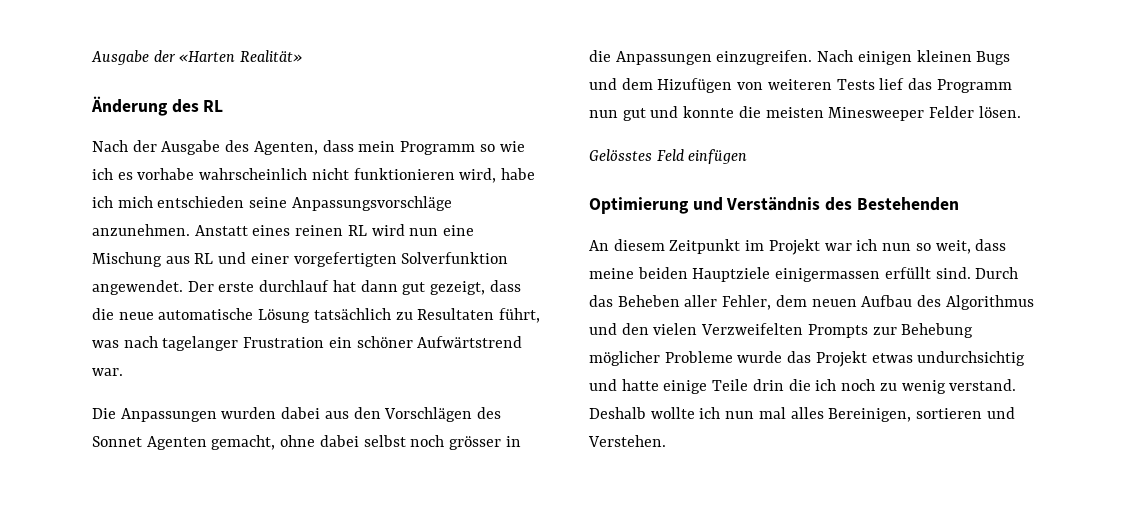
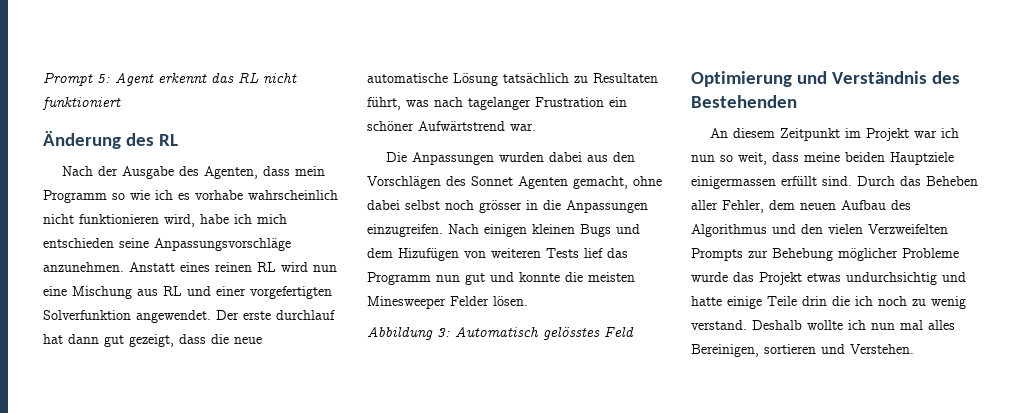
[91,50,303,65] Ausgabe der «Harten Realität» -> [43,72,297,86] [42,97,121,110] Prompt 5: Agent erkennt das RL nicht funktioniert
[589,149,652,161] Gelösstes -> [367,327,600,340] Abbildung 3: Automatisch gelösstes
[688,149,748,164] einfügen -> (634, 332) none

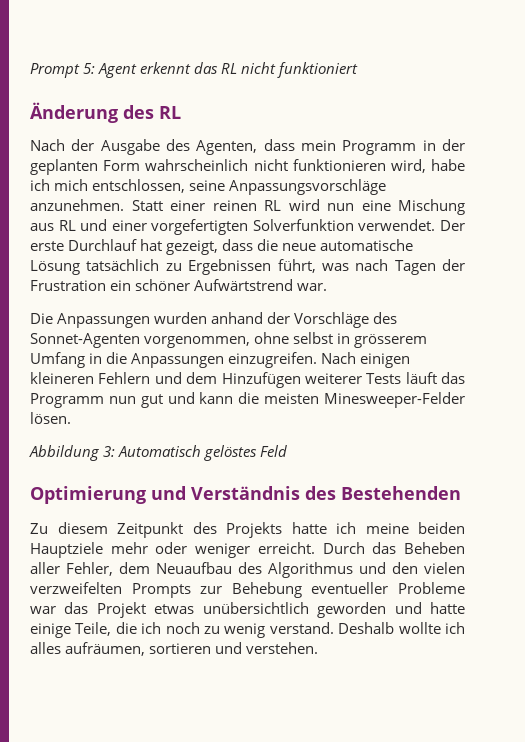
[112,190,243,200] so wie ich es vorhabe -> [422,139,465,151] [30,159,141,175] in der geplanten Form
[43,238,114,248] entschieden -> [92,179,186,193] entschlossen,
[129,262,210,272] Anstatt eines -> [131,200,205,211] Statt einer
[136,310,211,323] angewendet. -> [358,219,436,231] verwendet.
[276,310,335,320] [43,334,124,347] durchlauf hat dann gut -> [68,239,163,251] Durchlauf hat
[593,73,658,83] Resultaten -> [188,259,272,275] Ergebnissen
[468,97,531,110] tagelanger -> [394,259,465,275] Tagen der
[549,152,636,162] [367,176,662,189] [367,200,522,213] dabei aus den Vorschlägen des Sonnet Agenten gemacht, ohne dabei selbst noch grösser -> [211,312,398,328] [30,332,428,348] [30,352,85,368] anhand der Vorschläge des Sonnet-Agenten vorgenommen, ohne selbst in grösserem Umfang
[532,224,640,237] [367,248,603,261] kleinen Bugs und dem Hizufügen von weiteren Tests lief -> [30,372,437,388] kleineren Fehlern und dem Hinzufügen weiterer Tests läuft
[519,272,560,282] konnte -> [199,392,234,404] kann
[367,296,489,309] Minesweeper Felder -> [324,392,465,408] Minesweeper-Felder
[543,327,600,340] gelösstes -> [204,445,258,461] gelöstes
[710,128,729,138] An -> [30,523,48,534] Zu
[845,128,960,141] [691,152,954,165] [691,176,852,189] im Projekt war ich nun so weit, dass meine beiden Hauptziele einigermassen erfüllt sind. -> [192,522,465,538] [30,542,315,558] des Projekts hatte ich meine beiden Hauptziele mehr oder weniger erreicht.
[800,200,886,210] neuen Aufbau -> [156,562,232,574] Neuaufbau
[868,224,948,234] Verzweifelten -> [30,582,122,594] verzweifelten
[838,248,959,261] [691,272,728,282] möglicher Probleme wurde -> [311,582,465,594] [30,606,56,614] eventueller Probleme war
[846,272,937,285] undurchsichtig -> [202,602,387,618] unübersichtlich geworden
[767,296,827,306] Teile drin -> [75,622,112,636] Teile,
[871,320,955,330] [691,344,759,357] nun mal alles Bereinigen, -> [30,642,146,656] alles aufräumen,
[850,344,914,354] Verstehen. -> [246,642,319,654] verstehen.

